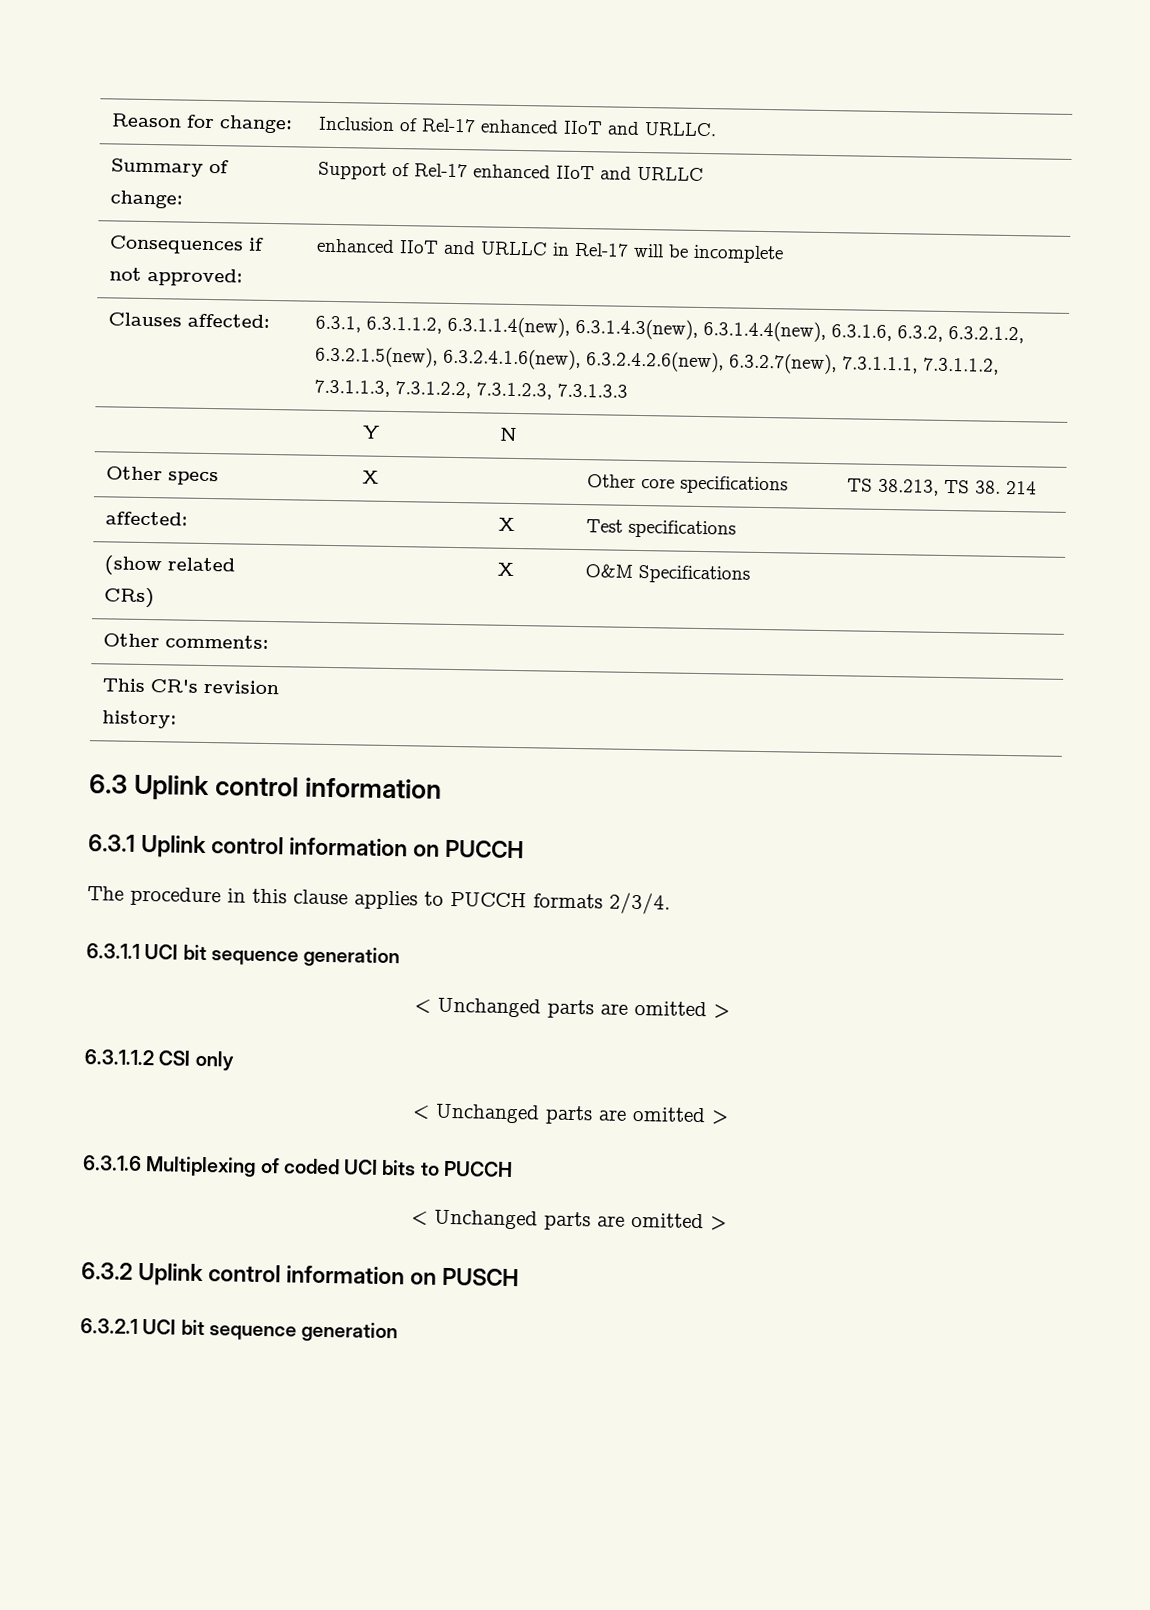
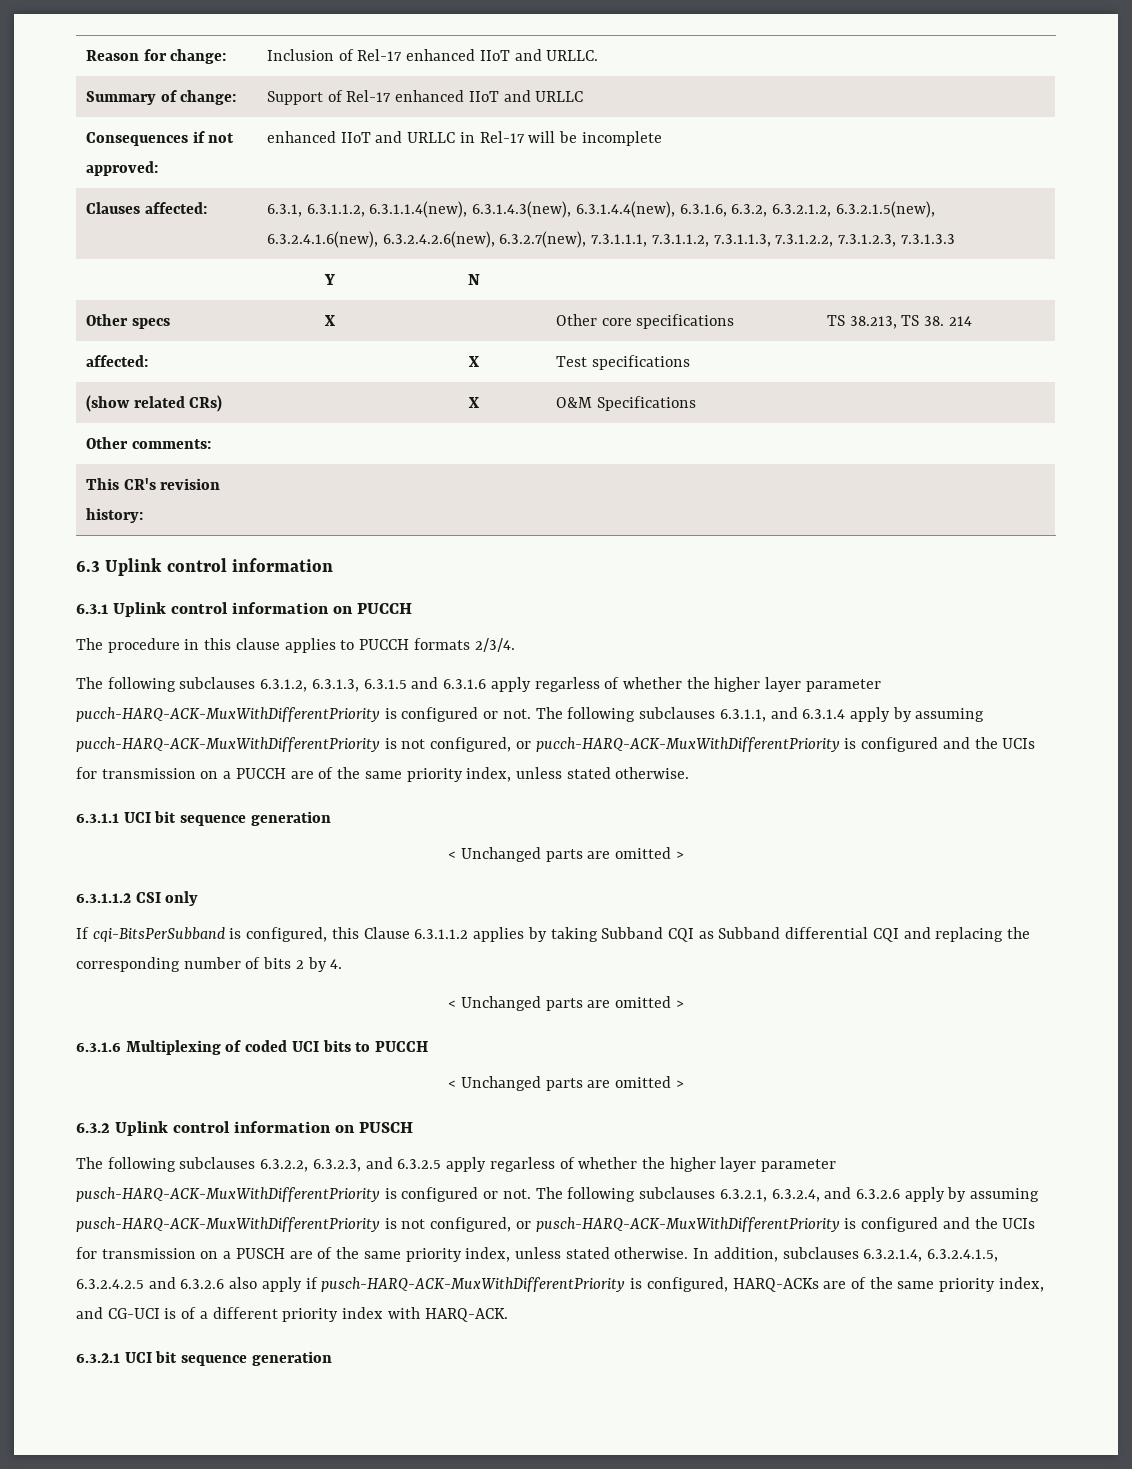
(671, 903) none -> [76,677,881,692] [76,707,985,722] [76,737,1036,752] [76,767,690,782] // The following subclauses 6.3.1.2, 6.3.1.3, 6.3.1.5 and 6.3.1.6 apply regarless of whether the higher layer parameter pucch-HARQ-ACK-MuxWithDifferentPriority is configured or not. The following subclauses 6.3.1.1, and 6.3.1.4 apply by assuming pucch-HARQ-ACK-MuxWithDifferentPriority is not configured, or pucch-HARQ-ACK-MuxWithDifferentPriority is configured and the UCIs for transmission on a PUCCH are of the same priority index, unless stated otherwise.
(234, 1060) none -> [76,927,1031,942] [76,957,343,972] // If cqi-BitsPerSubband is configured, this Clause 6.3.1.1.2 applies by taking Subband CQI as Subband differential CQI and replacing the corresponding number of bits 2 by 4.
(520, 1277) none -> [76,1157,837,1172] [76,1187,1040,1202] [76,1217,1036,1232] [76,1247,999,1262] [76,1277,1044,1292] [76,1307,508,1322] // The following subclauses 6.3.2.2, 6.3.2.3, and 6.3.2.5 apply regarless of whether the higher layer parameter pusch-HARQ-ACK-MuxWithDifferentPriority is configured or not. The following subclauses 6.3.2.1, 6.3.2.4, and 6.3.2.6 apply by assuming pusch-HARQ-ACK-MuxWithDifferentPriority is not configured, or pusch-HARQ-ACK-MuxWithDifferentPriority is configured and the UCIs for transmission on a PUSCH are of the same priority index, unless stated otherwise. In addition, subclauses 6.3.2.1.4, 6.3.2.4.1.5, 6.3.2.4.2.5 and 6.3.2.6 also apply if pusch-HARQ-ACK-MuxWithDifferentPriority is configured, HARQ-ACKs are of the same priority index, and CG-UCI is of a different priority index with HARQ-ACK.

